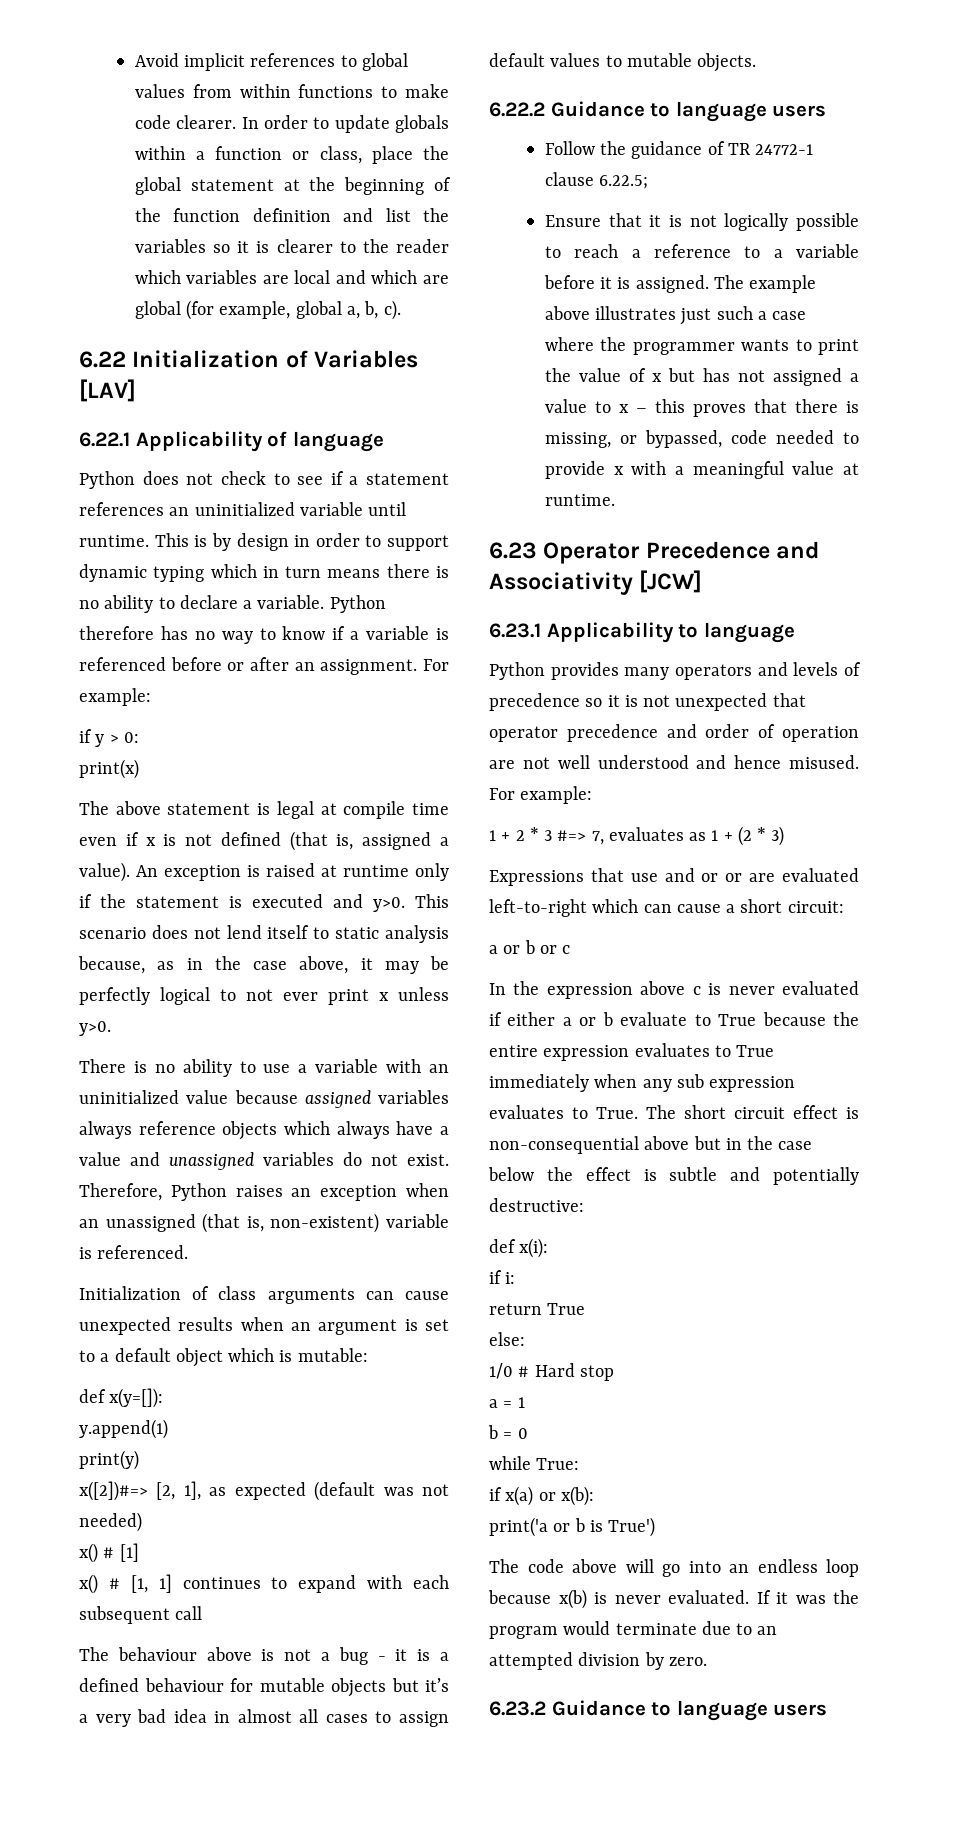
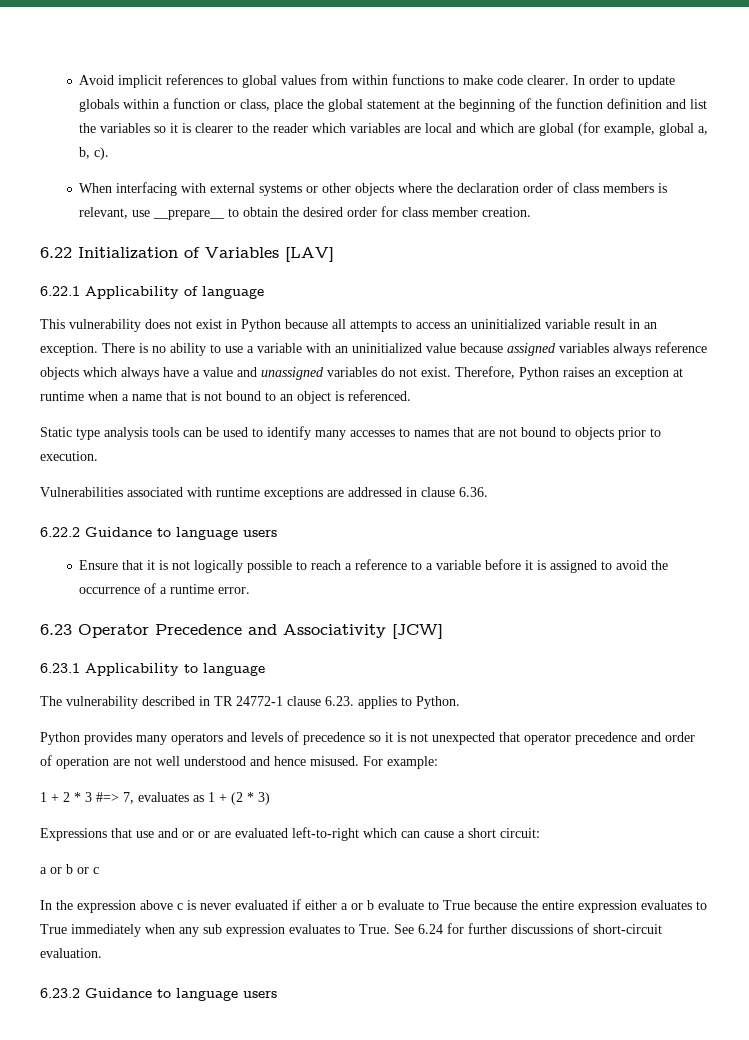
(401, 310) none -> [79,182,668,196] [79,206,532,220] // When interfacing with external systems or other objects where the declaration order of class members is relevant, use __prepare__ to obtain the desired order for class member creation.
[79,471,449,489] [79,502,407,516] [79,533,449,551] [79,564,449,582] [79,595,386,613] [79,626,450,644] [79,657,449,675] [79,688,151,706] [79,729,139,747] [79,759,139,779] [79,801,449,819] [79,831,449,851] [79,862,449,882] [79,894,449,912] [79,925,449,943] [78,956,449,974] [79,987,449,1005] [79,1021,111,1036] Python does not check to see if a statement references an uninitialized variable until runtime. This is by design in order to support dynamic typing which in turn means there is no ability to declare a variable. Python therefore has no way to know if a variable is referenced before or after an assignment. For example: // if y > 0: // print(x) // The above statement is legal at compile time even if x is not defined (that is, assigned a value). An exception is raised at runtime only if the statement is executed and y>0. This scenario does not lend itself to static analysis because, as in the case above, it may be perfectly logical to not ever print x unless y>0. // -> [40,319,657,332] [40,343,98,356] This vulnerability does not exist in Python because all attempts to access an uninitialized variable result in an exception.
[406,1183,450,1197] [79,1213,449,1233] [79,1245,189,1259] [79,1286,449,1304] [79,1317,449,1335] [79,1348,368,1367] [79,1388,164,1408] [79,1419,168,1439] [79,1450,139,1470] [79,1481,449,1501] [79,1512,142,1532] [79,1543,139,1563] [79,1574,449,1594] [79,1606,203,1624] [79,1647,450,1665] [79,1678,449,1697] [79,1709,449,1727] [489,53,757,72] when an unassigned (that is, non-existent) variable is referenced. // Initialization of class arguments can cause unexpected results when an argument is set to a default object which is mutable: // def x(y=[]): // y.append(1) // print(y) // x([2])#=> [2, 1], as expected (default was not needed) // x() # [1] // x() # [1, 1] continues to expand with each subsequent call // The behaviour above is not a bug - it is a defined behaviour for mutable objects but it’s a very bad idea in almost all cases to assign default values to mutable objects. -> [673,368,683,377] [40,390,411,404] [40,426,661,440] [40,451,98,461] [40,487,488,500] at runtime when a name that is not bound to an object is referenced. // Static type analysis tools can be used to identify many accesses to names that are not bound to objects prior to execution. // Vulnerabilities associated with runtime exceptions are addressed in clause 6.36.
[544,141,814,159] [544,172,649,189] // Follow the guidance of TR 24772-1 clause 6.22.5; -> (277, 533) none
[635,275,817,293] [544,306,807,325] [544,337,859,355] [544,368,859,386] [544,399,859,417] [544,430,859,448] [544,461,859,479] [544,494,615,506] assigned. The example above illustrates just such a case where the programmer wants to print the value of x but has not assigned a value to x – this proves that there is missing, or bypassed, code needed to provide x with a meaningful value at runtime. -> [550,560,669,573] [79,583,251,594] assigned to avoid the occurrence of a runtime error.
(795, 632) none -> [40,696,460,709] // The vulnerability described in TR 24772-1 clause 6.23. applies to Python.
[646,1105,859,1119] [489,1136,813,1154] [488,1167,859,1185] [489,1198,584,1212] [489,1238,549,1258] [489,1270,516,1284] [489,1303,586,1315] [489,1332,525,1346] [489,1363,614,1381] [489,1397,525,1408] [488,1425,528,1439] [489,1456,580,1470] [489,1486,594,1506] [489,1517,656,1537] [489,1559,859,1577] [488,1589,859,1609] [489,1621,778,1639] [489,1652,707,1670] The short circuit effect is non-consequential above but in the case below the effect is subtle and potentially destructive: // def x(i): // if i: // return True // else: // 1/0 # Hard stop // a = 1 // b = 0 // while True: // if x(a) or x(b): // print('a or b is True') // The code above will go into an endless loop because x(b) is never evaluated. If it was the program would terminate due to an attempted division by zero. -> [394,923,662,934] [40,948,102,958] See 6.24 for further discussions of short-circuit evaluation.

